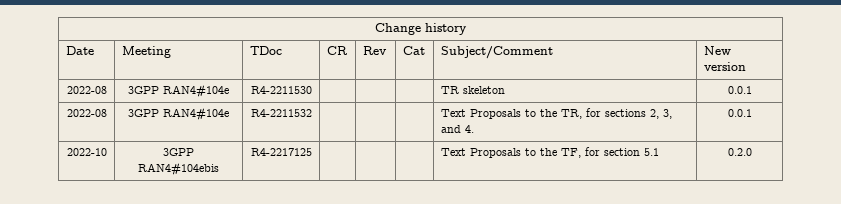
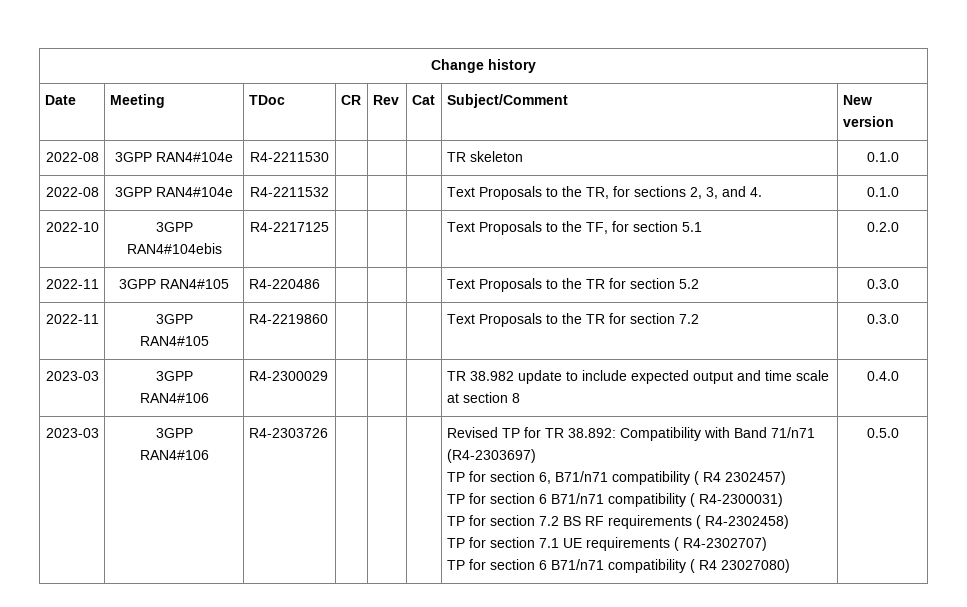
[727,86,752,94] 0.0.1 -> [866,152,899,162] 0.1.0
[727,109,752,117] 0.0.1 -> [866,187,899,197] 0.1.0
(752, 152) none -> [45,279,99,289] [119,279,229,289] [248,279,320,289] [446,278,699,292] [866,279,899,289] [45,314,99,324] [155,314,193,324] [139,336,209,346] [248,314,328,324] [446,313,699,327] [866,314,899,324] [45,371,99,381] [155,371,193,381] [139,393,209,403] [248,371,328,381] [446,370,829,384] [446,392,520,403] [866,371,899,381] [45,428,99,438] [155,428,193,438] [139,450,209,460] [248,428,328,438] [446,427,815,441] [446,449,536,463] [446,471,786,485] [446,493,783,507] [446,515,789,529] [446,537,767,551] [446,559,790,573] [866,428,899,438] // 2022-11 | 3GPP RAN4#105 | R4-220486 | | | | Text Proposals to the TR for section 5.2 | 0.3.0 // 2022-11 | 3GPP // RAN4#105 | R4-2219860 | | | | Text Proposals to the TR for section 7.2 | 0.3.0 // 2023-03 | 3GPP // RAN4#106 | R4-2300029 | | | | TR 38.982 update to include expected output and time scale at section 8 | 0.4.0 // 2023-03 | 3GPP // RAN4#106 | R4-2303726 | | | | Revised TP for TR 38.892: Compatibility with Band 71/n71 (R4-2303697) // TP for section 6, B71/n71 compatibility ( R4 2302457) // TP for section 6 B71/n71 compatibility ( R4-2300031) // TP for section 7.2 BS RF requirements ( R4-2302458) // TP for section 7.1 UE requirements ( R4-2302707) // TP for section 6 B71/n71 compatibility ( R4 23027080) | 0.5.0

